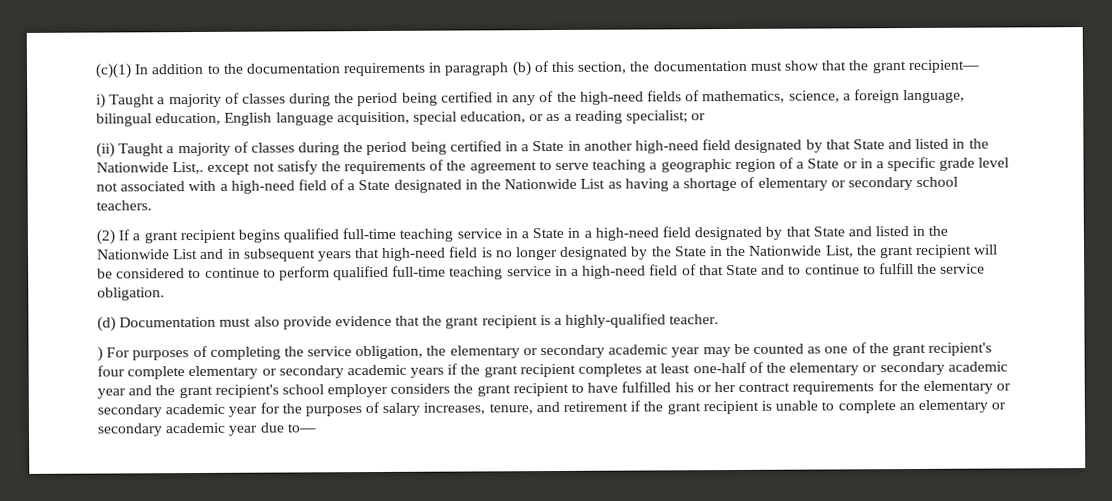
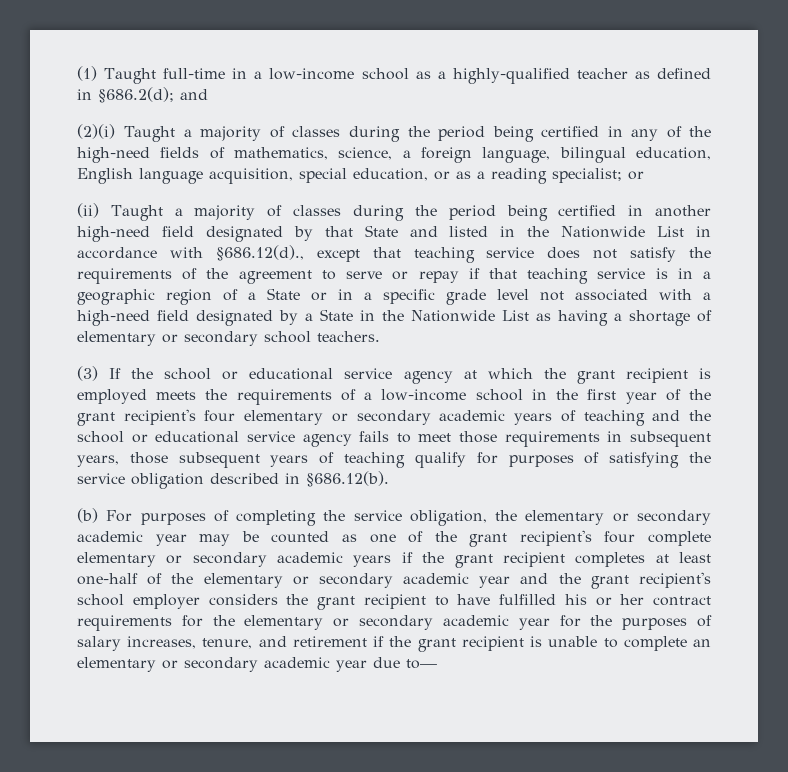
[95,59,980,79] [96,93,106,109] (c)(1) In addition to the documentation requirements in paragraph (b) of this section, the documentation must show that the grant recipient— // i) -> [77,66,711,84] [77,87,208,103] [77,124,115,139] (1) Taught full-time in a low-income school as a highly-qualified teacher as defined in §686.2(d); and // (2)(i)
[521,140,581,152] a State in -> (644, 210) none
[172,161,251,175] List,. except -> [657,226,711,237] [77,245,581,263] List in accordance with §686.12(d)., except that teaching service does
[592,159,647,173] teaching -> [392,268,693,284] or repay if that teaching service is in
[330,179,462,193] of a State designated -> [196,309,353,326] designated by a State
[96,225,949,245] [96,244,999,262] [97,263,986,281] [97,287,165,301] [97,313,720,332] [97,346,103,362] (2) If a grant recipient begins qualified full-time teaching service in a State in a high-need field designated by that State and listed in the Nationwide List and in subsequent years that high-need field is no longer designated by the State in the Nationwide List, the grant recipient will be considered to continue to perform qualified full-time teaching service in a high-need field of that State and to continue to fulfill the service obligation. // (d) Documentation must also provide evidence that the grant recipient is a highly-qualified teacher. // ) -> [77,366,712,384] [77,389,712,405] [77,409,712,426] [77,431,711,447] [77,452,711,468] [77,471,389,489] [77,508,98,523] (3) If the school or educational service agency at which the grant recipient is employed meets the requirements of a low-income school in the first year of the grant recipient's four elementary or secondary academic years of teaching and the school or educational service agency fails to meet those requirements in subsequent years, those subsequent years of teaching qualify for purposes of satisfying the service obligation described in §686.12(b). // (b)

